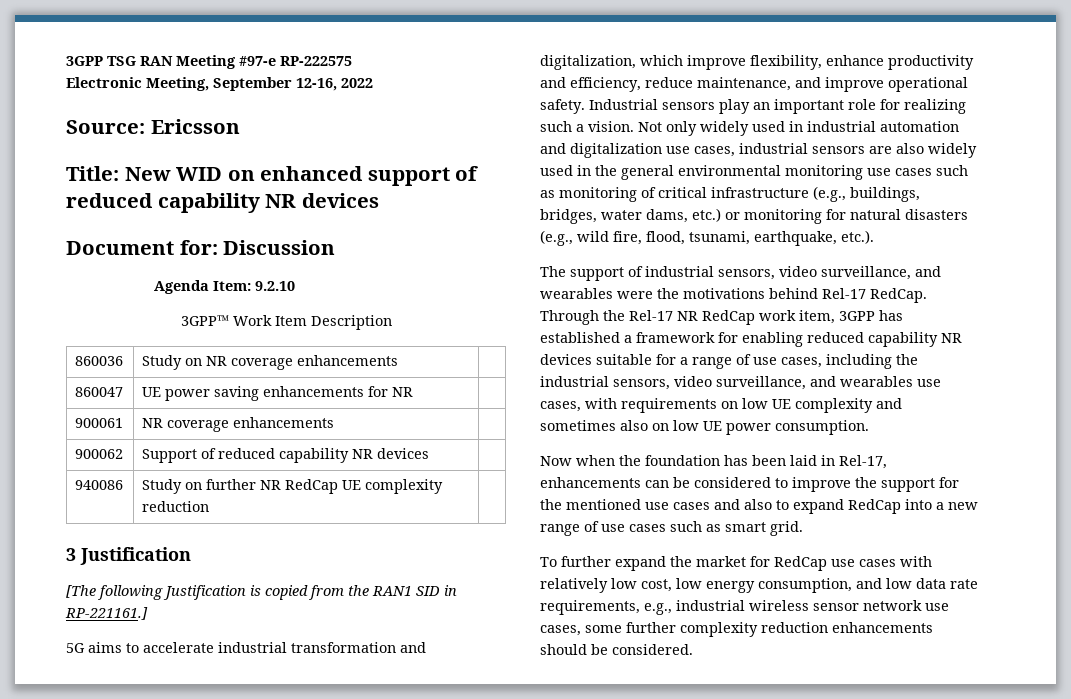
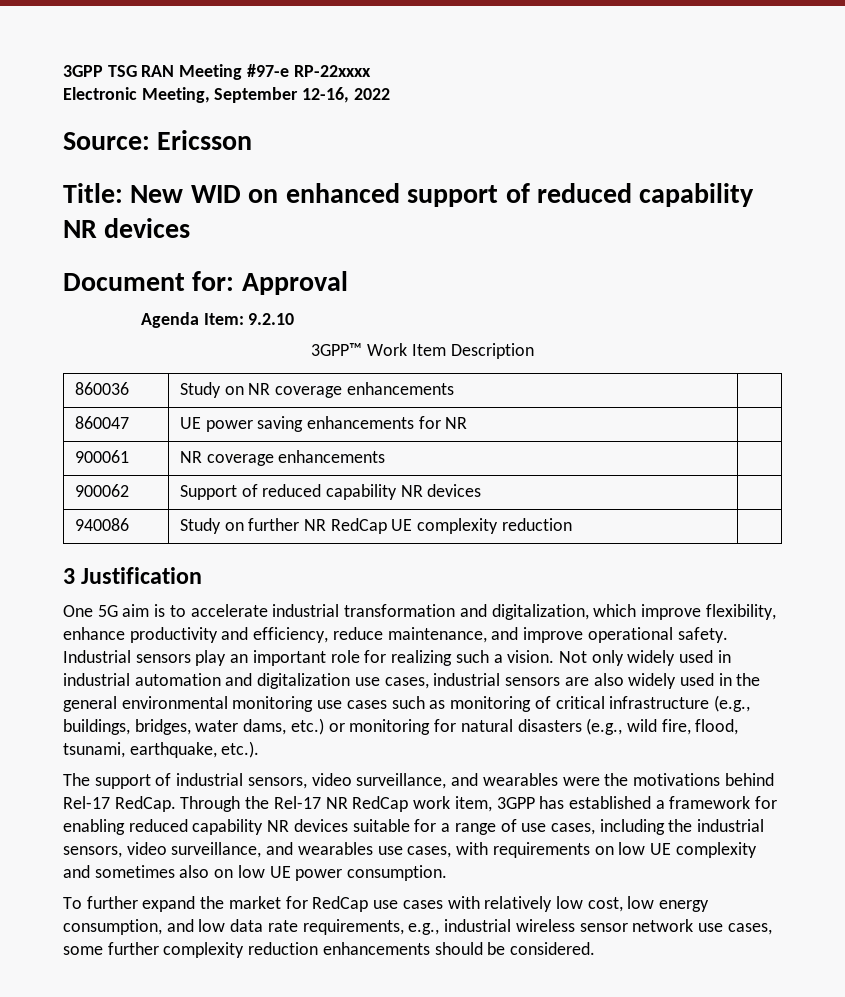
[280,56,352,66] RP-222575 -> [293,65,371,77] RP-22xxxx
[223,240,336,255] Discussion -> [241,271,348,295] Approval
[66,585,457,600] [65,607,148,620] [66,642,122,653] [The following Justification is copied from the RAN1 SID in RP-221161.] // 5G aims -> [63,604,166,617] One 5G aim is
[540,455,887,469] [540,477,959,492] [540,499,978,514] [540,521,803,536] // Now when the foundation has been laid in Rel-17, enhancements can be considered to improve the support for the mentioned use cases and also to expand RedCap into a new range of use cases such as smart grid. -> (448, 873) none

